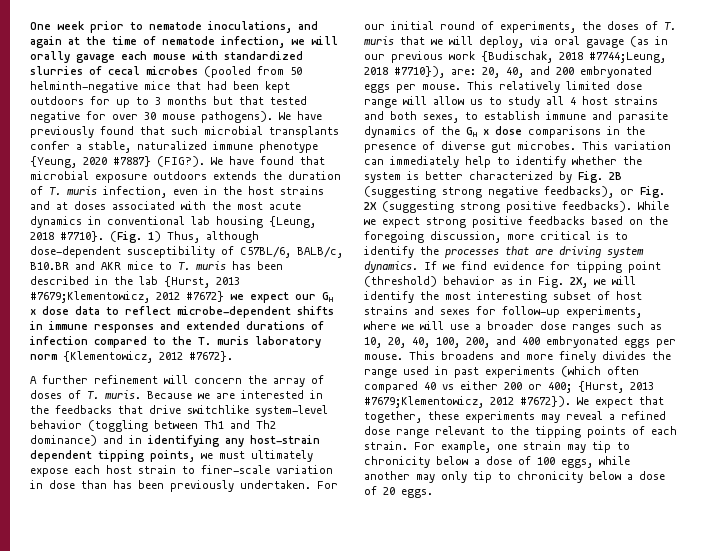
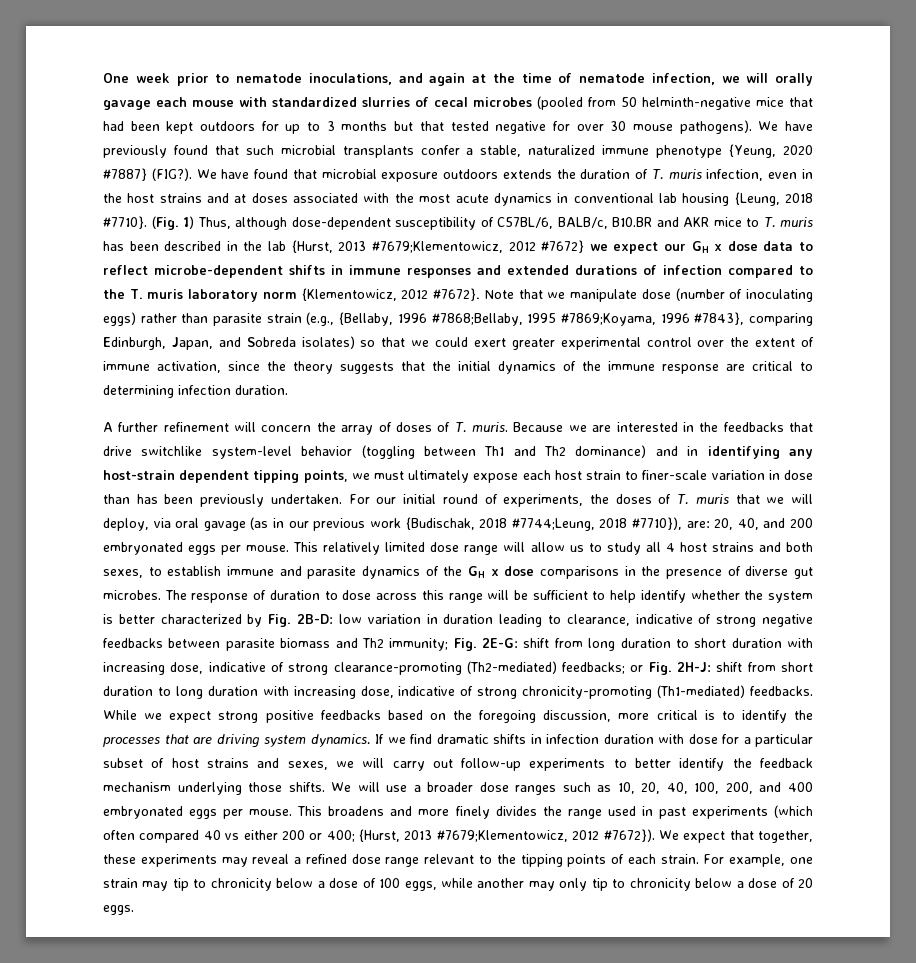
(233, 356) none -> [484,288,814,302] [103,312,814,326] [103,336,814,350] [103,361,813,374] [103,385,288,398] Note that we manipulate dose (number of inoculating eggs) rather than parasite strain (e.g., {Bellaby, 1996 #7868;Bellaby, 1995 #7869;Koyama, 1996 #7843}, comparing Edinburgh, Japan, and Sobreda isolates) so that we could exert greater experimental control over the extent of immune activation, since the theory suggests that the initial dynamics of the immune response are critical to determining infection duration.
[582,141,671,150] [364,156,510,168] This variation can immediately help to -> [164,590,637,603] The response of duration to dose across this range will be sufficient to help
[609,172,622,180] [364,186,665,198] [364,201,632,213] 2B (suggesting strong negative feedbacks), or Fig. 2X (suggesting strong positive feedbacks). -> [297,614,813,627] [103,638,813,651] [103,661,813,675] [103,685,813,699] 2B-D: low variation in duration leading to clearance, indicative of strong negative feedbacks between parasite biomass and Th2 immunity; Fig. 2E-G: shift from long duration to short duration with increasing dose, indicative of strong clearance-promoting (Th2-mediated) feedbacks; or Fig. 2H-J: shift from short duration to long duration with increasing dose, indicative of strong chronicity-promoting (Th1-mediated) feedbacks.
[493,261,661,273] [364,276,636,288] [364,291,547,303] evidence for tipping point (threshold) behavior as in Fig. 2X, we will identify the most interesting -> [436,734,813,747] dramatic shifts in infection duration with dose for a particular
[440,306,642,318] [364,321,414,330] sexes for follow-up experiments, where we -> [287,758,813,771] [103,782,352,795] sexes, we will carry out follow-up experiments to better identify the feedback mechanism underlying those shifts. We

